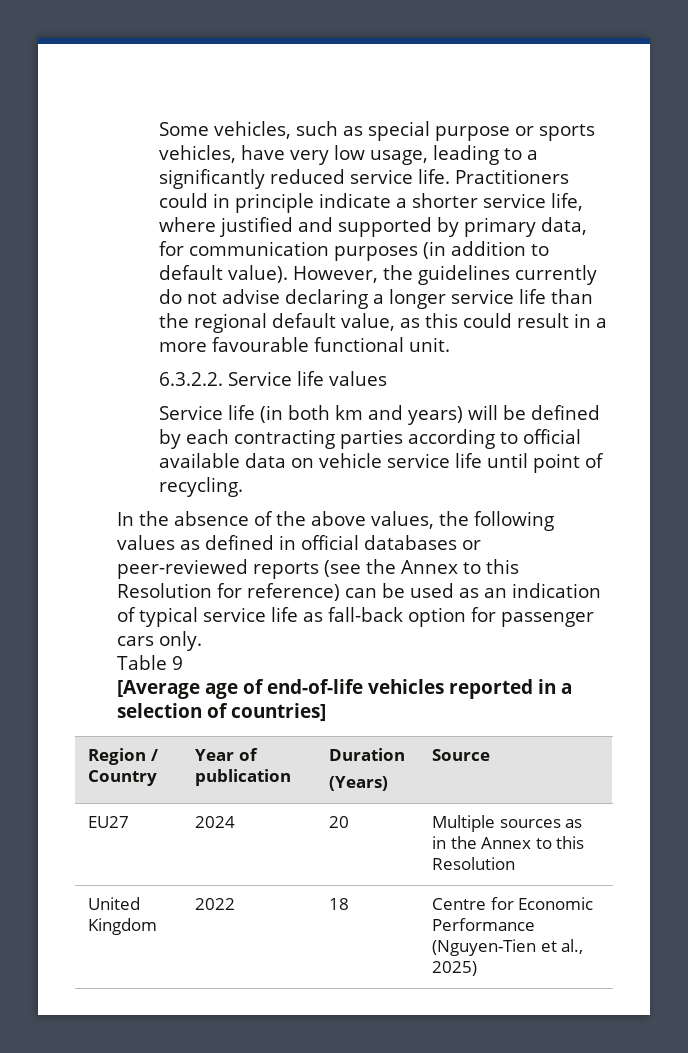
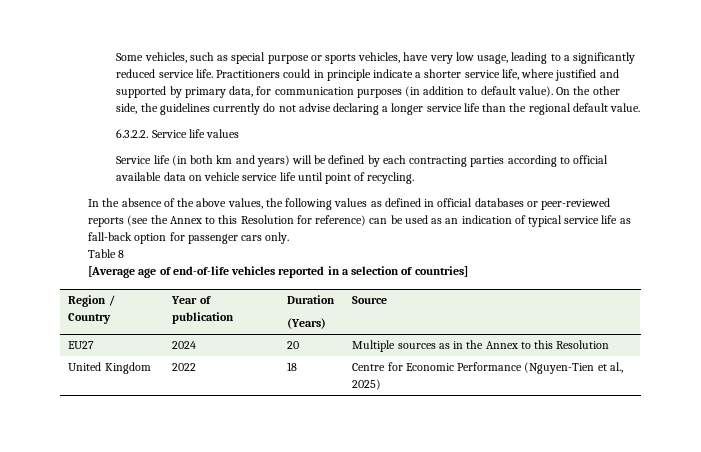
[293,266,379,283] However, -> [556,86,620,95] [116,103,138,114] On the other side,
[341,313,608,331] [159,337,451,352] value, as this could result in a more favourable functional unit. -> [610,103,641,112] value.
[172,656,184,670] 9 -> [118,250,125,258] 8

